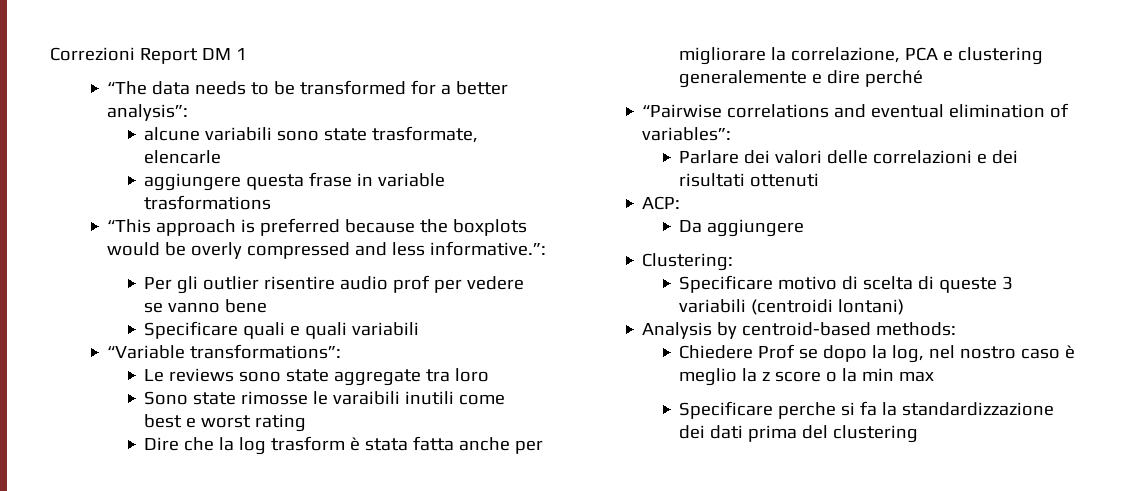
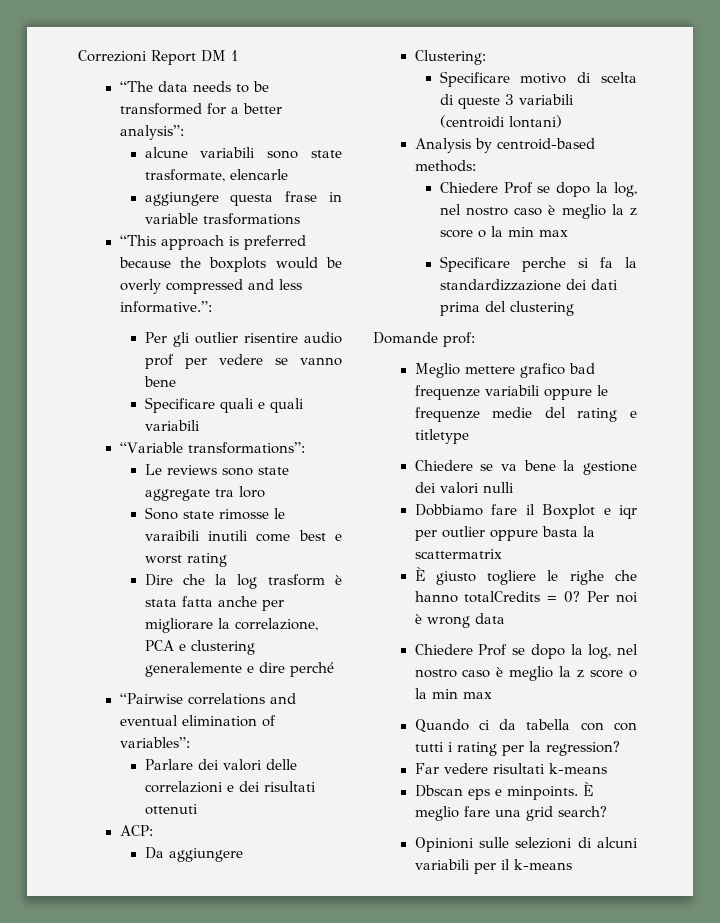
(919, 434) none -> [373,332,475,347] [414,363,595,378] [414,385,608,400] [414,407,637,422] [414,429,469,444] [414,460,637,475] [414,482,514,494] [414,504,637,519] [414,526,595,541] [414,549,502,559] [414,567,637,585] [414,591,638,603] [414,613,505,628] [414,644,638,659] [414,666,637,681] [414,688,492,699] [414,719,637,733] [414,741,620,756] [414,763,607,774] [414,782,593,800] [414,806,607,821] [414,837,638,852] [414,859,572,874] // Domande prof: // Meglio mettere grafico bad frequenze variabili oppure le frequenze medie del rating e titletype // Chiedere se va bene la gestione dei valori nulli // Dobbiamo fare il Boxplot e iqr per outlier oppure basta la scattermatrix // È giusto togliere le righe che hanno totalCredits = 0? Per noi è wrong data // Chiedere Prof se dopo la log, nel nostro caso è meglio la z score o la min max // Quando ci da tabella con con tutti i rating per la regression? // Far vedere risultati k-means // Dbscan eps e minpoints. È meglio fare una grid search? // Opinioni sulle selezioni di alcuni variabili per il k-means

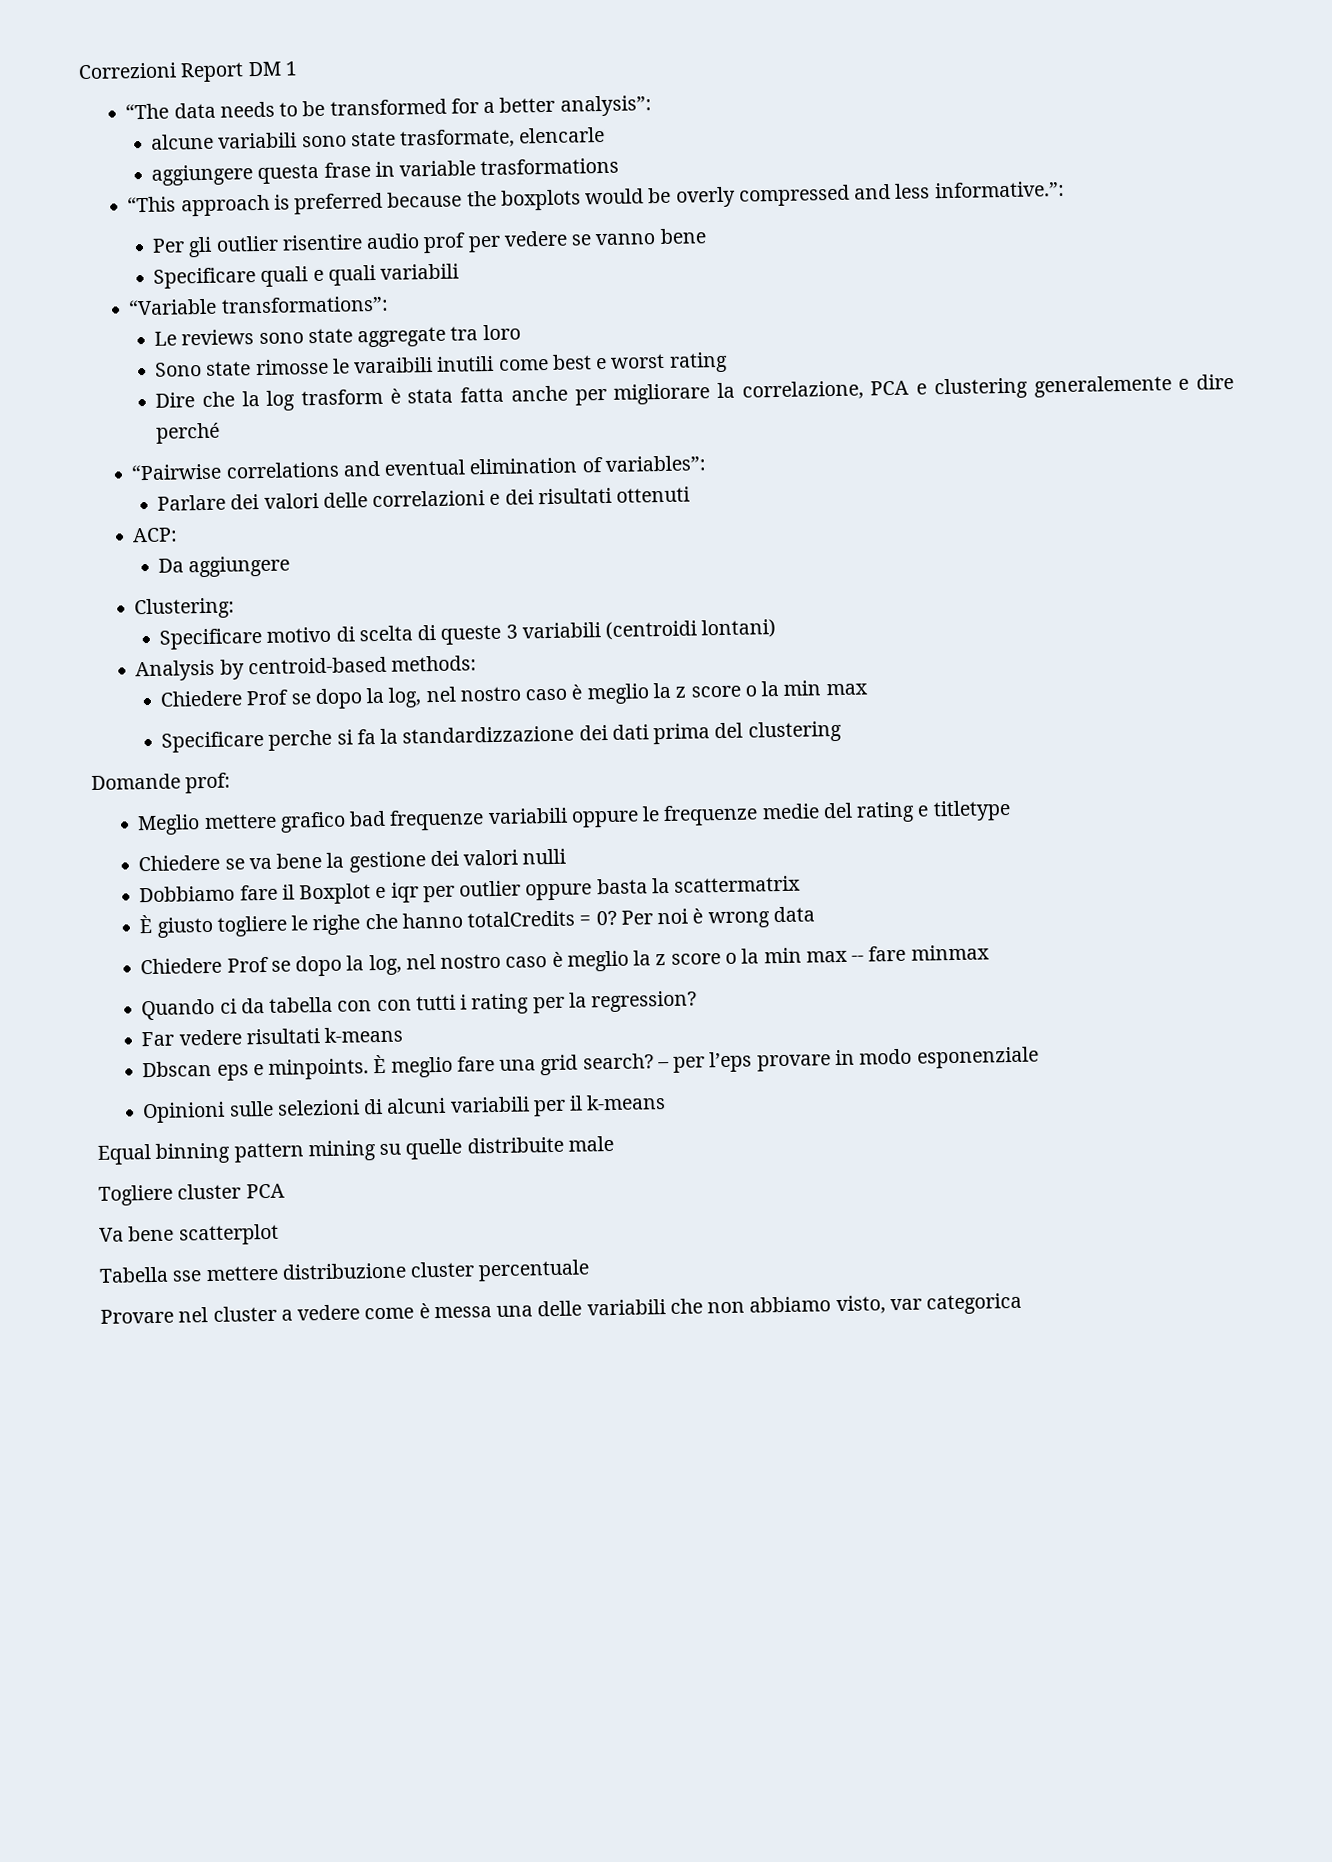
(492, 695) none -> [851,944,990,962] -- fare minmax
(607, 811) none -> [656,1046,1039,1073] – per l’eps provare in modo esponenziale
(572, 864) none -> [97,1135,614,1165] [98,1183,285,1206] [99,1223,279,1246] [99,1259,591,1283] [100,1292,1023,1324] // Equal binning pattern mining su quelle distribuite male // Togliere cluster PCA // Va bene scatterplot // Tabella sse mettere distribuzione cluster percentuale // Provare nel cluster a vedere come è messa una delle variabili che non abbiamo visto, var categorica

